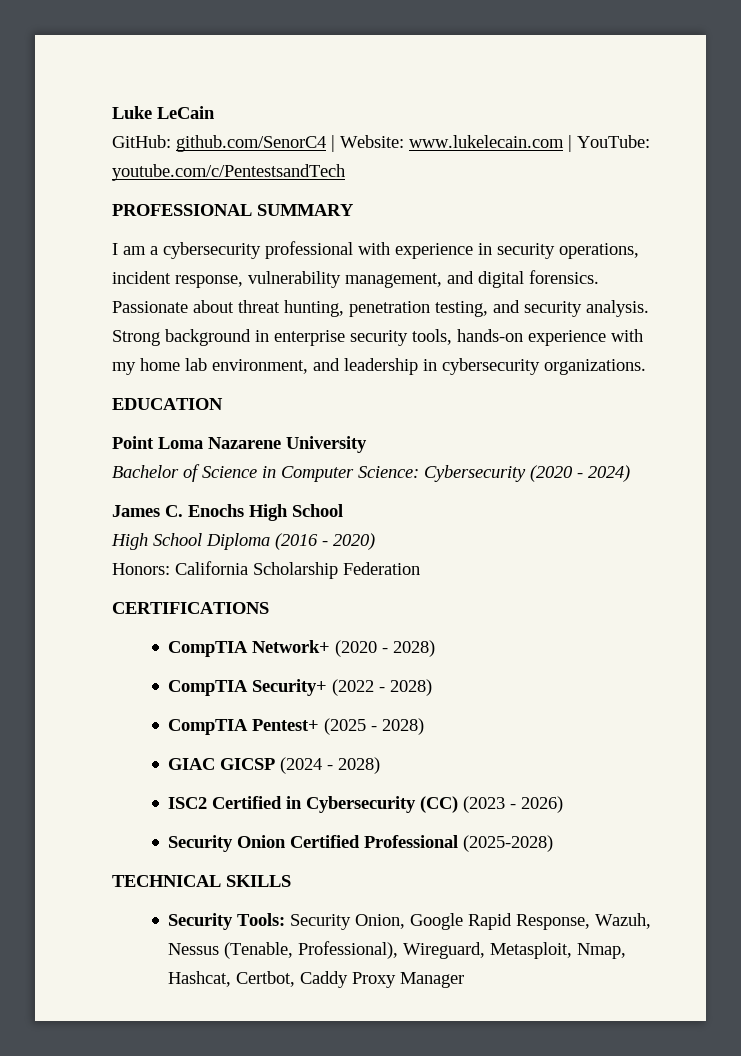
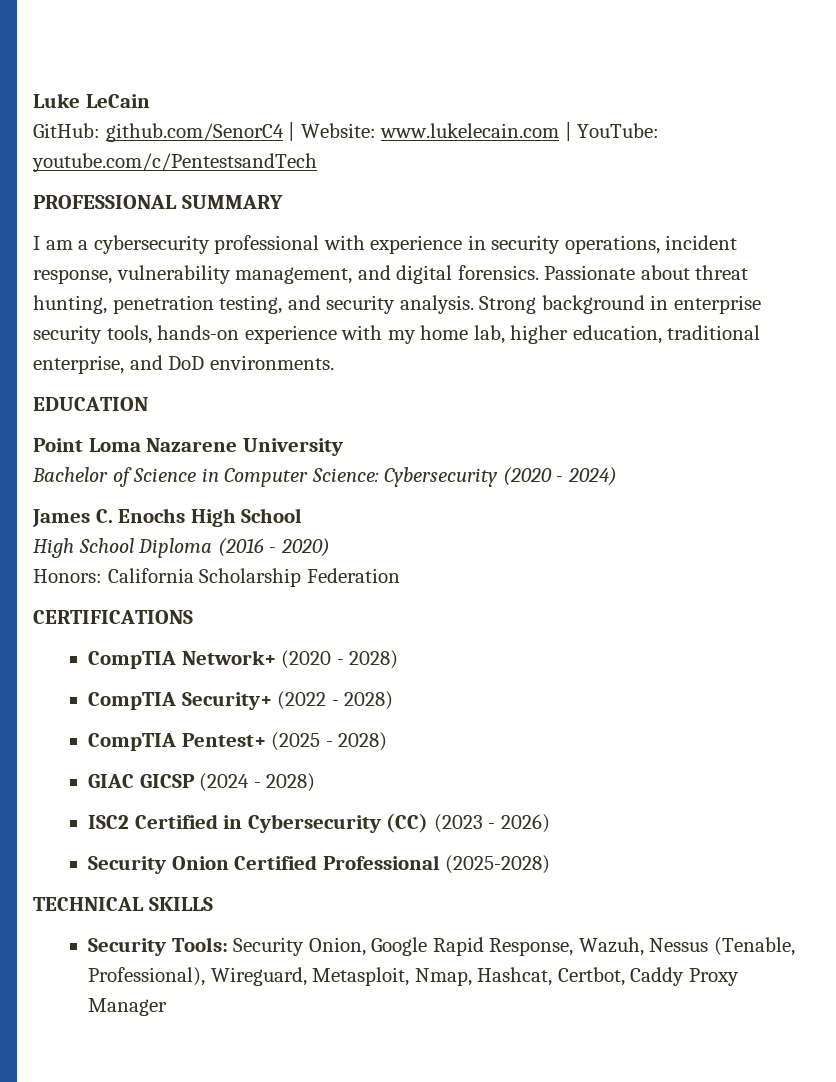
[185,358,646,375] lab environment, and leadership in cybersecurity organizations. -> [473,325,761,344] [33,355,334,374] lab, higher education, traditional enterprise, and DoD environments.

